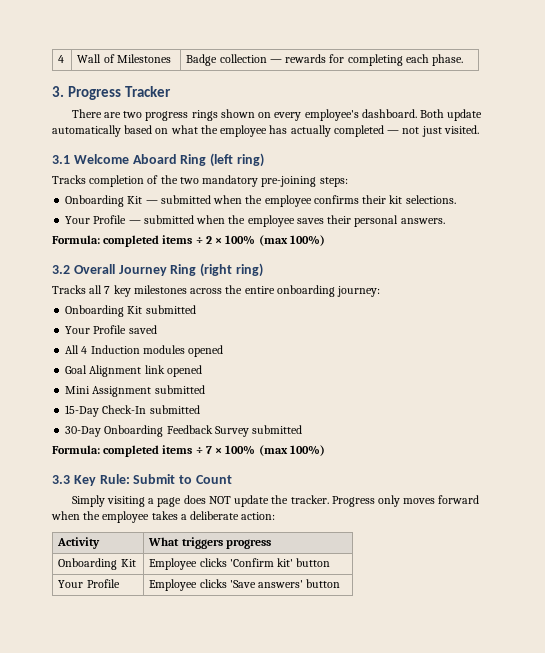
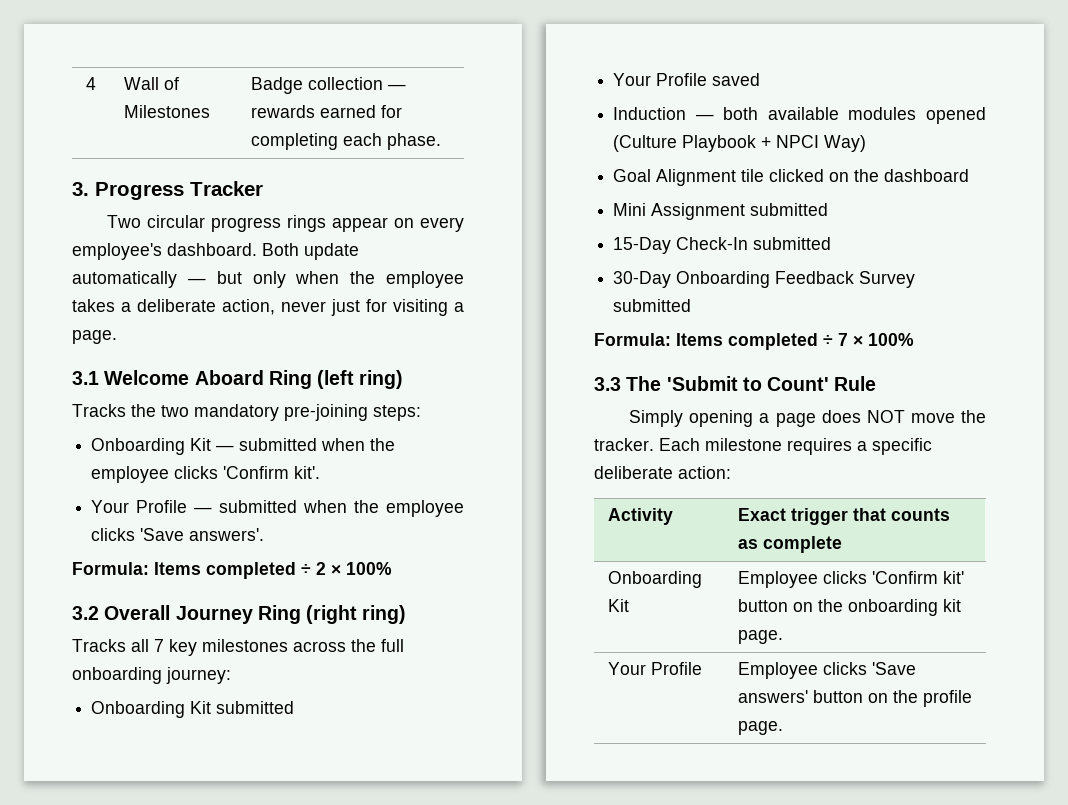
(327, 58) none -> [319,105,376,118] earned
[71,109,143,118] There are two -> [107,215,206,228] Two circular
[220,109,255,118] shown -> [332,217,389,232] appear
[124,125,479,137] based on what the employee has actually completed — not just visited. -> [187,271,464,288] [72,299,464,316] [72,330,117,344] — but only when the employee takes a deliberate action, never just for visiting a page.
[89,175,159,187] completion of -> (126, 410) none
[313,195,456,204] confirms their kit selections. -> [174,466,321,479] clicks 'Confirm kit'.
[296,215,445,227] [52,235,193,247] saves their personal answers. // Formula: completed items -> [91,528,265,541] [72,562,296,579] clicks 'Save answers'. // Formula: Items completed
[258,235,325,246] (max 100%) -> (392, 568) none
[244,286,275,294] entire -> [381,639,404,652] full
[65,345,224,357] [65,365,202,377] All 4 Induction modules opened // Goal Alignment link opened -> [613,107,986,124] [613,135,867,152] [613,169,970,186] Induction — both available modules opened (Culture Playbook + NPCI Way) // Goal Alignment tile clicked on the dashboard
[103,445,193,457] completed items -> [676,333,818,350] Items completed
[258,445,325,456] (max 100%) -> (914, 339) none
[73,474,232,486] Key Rule: Submit to Count -> [626,376,877,391] The 'Submit to Count' Rule
[106,496,145,507] visiting -> [689,410,754,427] opening
[234,495,270,507] update -> [910,413,955,423] move
[331,495,480,507] [51,511,276,523] [57,537,101,549] [148,537,271,549] Progress only moves forward when the employee takes a deliberate action: // Activity | What triggers progress -> [659,438,932,455] [594,466,731,479] [607,508,673,525] [737,508,950,525] [737,536,842,553] Each milestone requires a specific deliberate action: // Activity | Exact trigger that counts as complete
(331, 562) none -> [792,599,961,616] [737,630,783,644] on the onboarding kit page.
(341, 583) none -> [867,690,972,707] [737,721,783,735] on the profile page.

